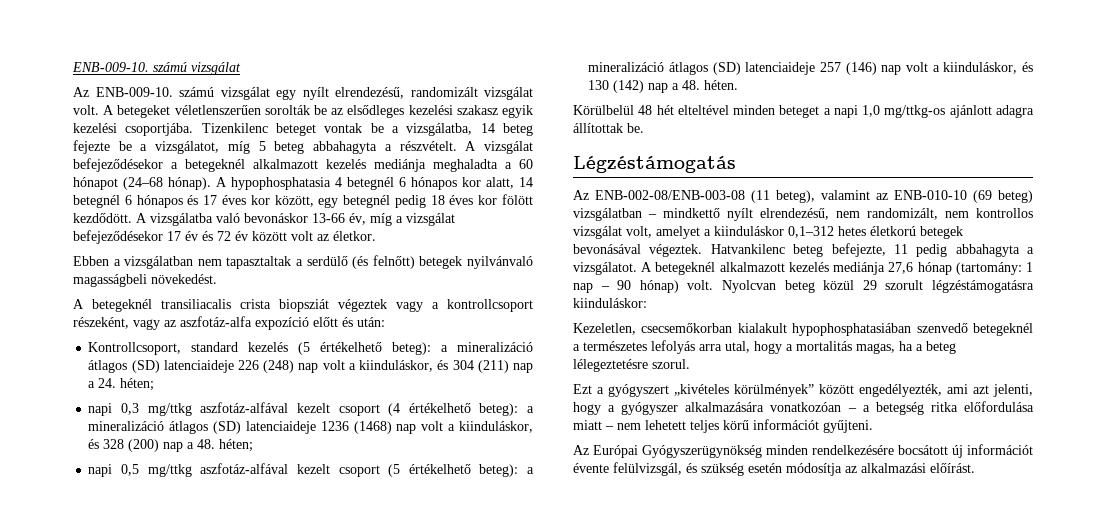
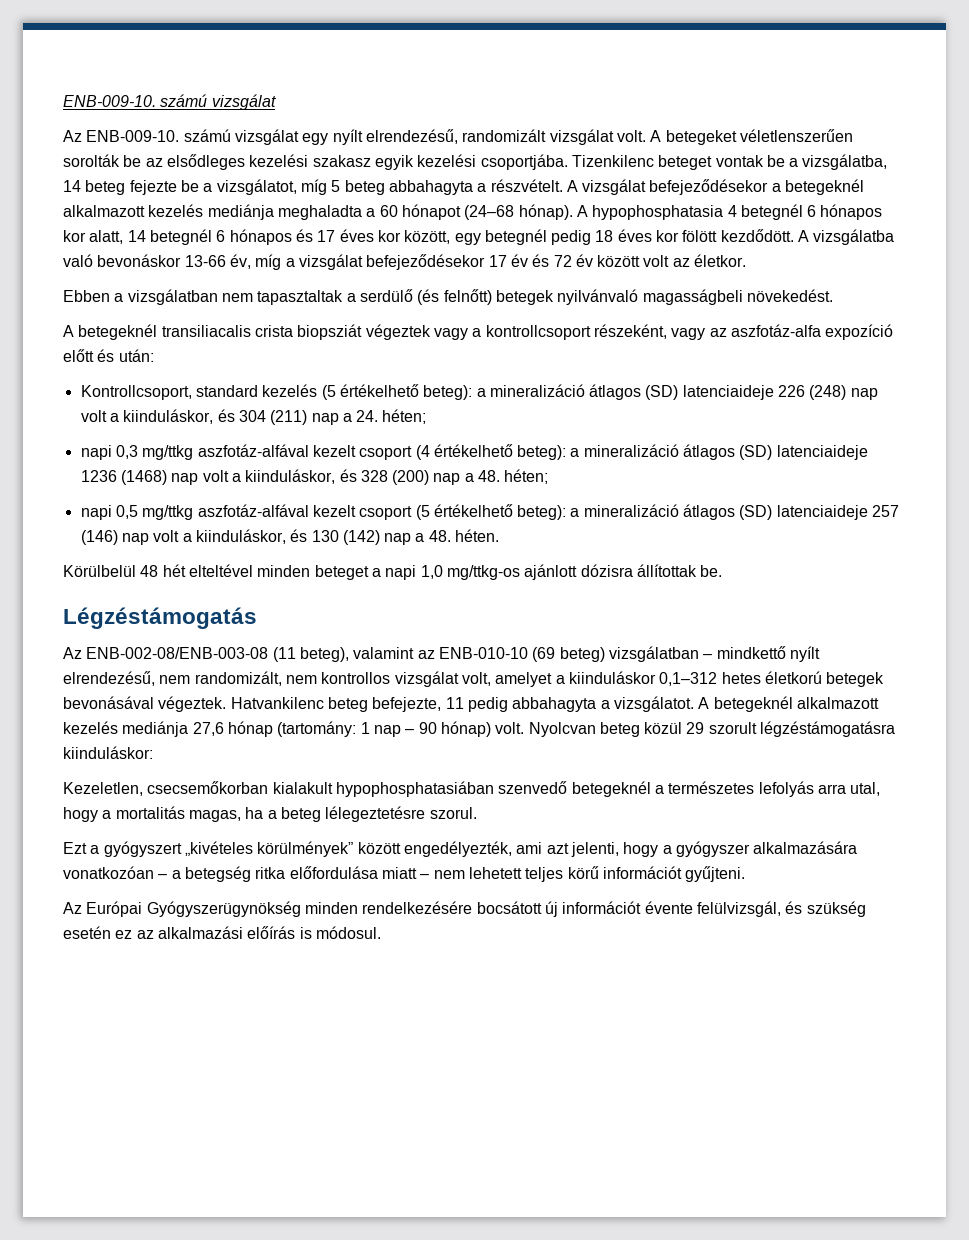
[995,105,1034,118] adagra -> [580,564,633,577] dózisra
[786,463,842,476] módosítja -> [115,930,133,939] ez
[930,463,975,473] előírást. -> [247,926,381,939] előírás is módosul.

